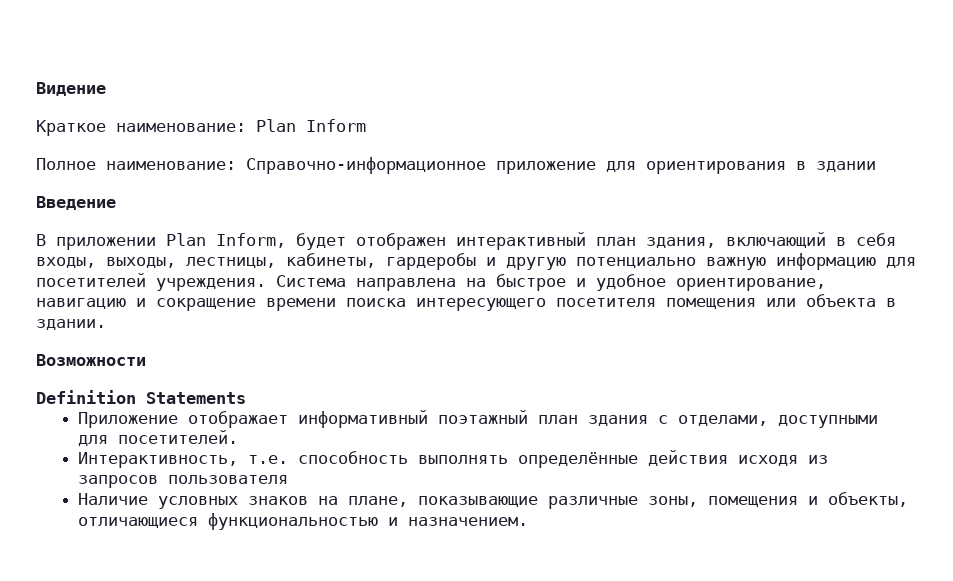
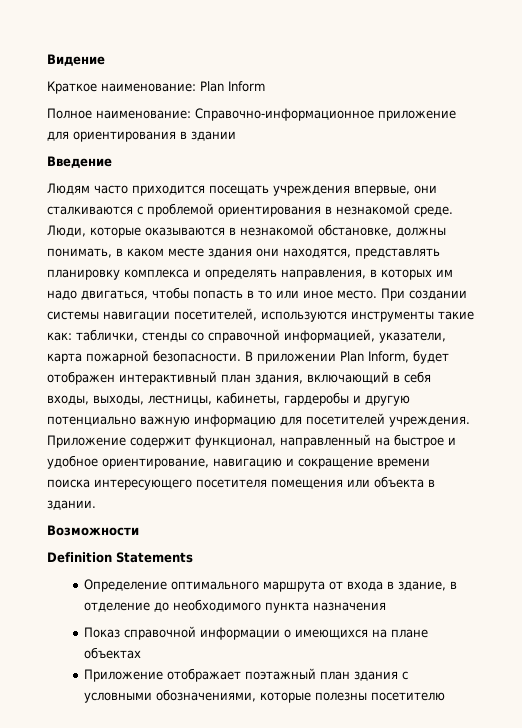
(116, 203) none -> [47,183,437,196] [47,203,453,217] [47,224,446,238] [47,248,440,259] [47,269,453,280] [47,287,467,301] [47,308,474,322] [47,329,446,343] [47,350,241,364] Людям часто приходится посещать учреждения впервые, они сталкиваются с проблемой ориентирования в незнакомой среде. Люди, которые оказываются в незнакомой обстановке, должны понимать, в каком месте здания они находятся, представлять планировку комплекса и определять направления, в которых им надо двигаться, чтобы попасть в то или иное место. При создании системы навигации посетителей, используются инструменты такие как: таблички, стенды со справочной информацией, указатели, карта пожарной безопасности.
[276,275,456,291] Система направлена -> [47,434,371,448] Приложение содержит функционал, направленный
(246, 398) none -> [84,579,458,592] [84,599,387,613] [84,626,429,640] [84,647,142,659] // Определение оптимального маршрута от входа в здание, в отделение до необходимого пункта назначения // Показ справочной информации о имеющихся на плане объектах
[298,410,429,428] информативный -> (242, 675) none
[678,415,879,428] [78,430,239,446] [78,450,829,468] [78,475,289,488] [78,492,909,509] [78,513,529,530] отделами, доступными для посетителей. // Интерактивность, т.е. способность выполнять определённые действия исходя из запросов пользователя // Наличие условных знаков на плане, показывающие различные зоны, помещения и объекты, отличающиеся функциональностью и назначением. -> [84,689,446,703] условными обозначениями, которые полезны посетителю

